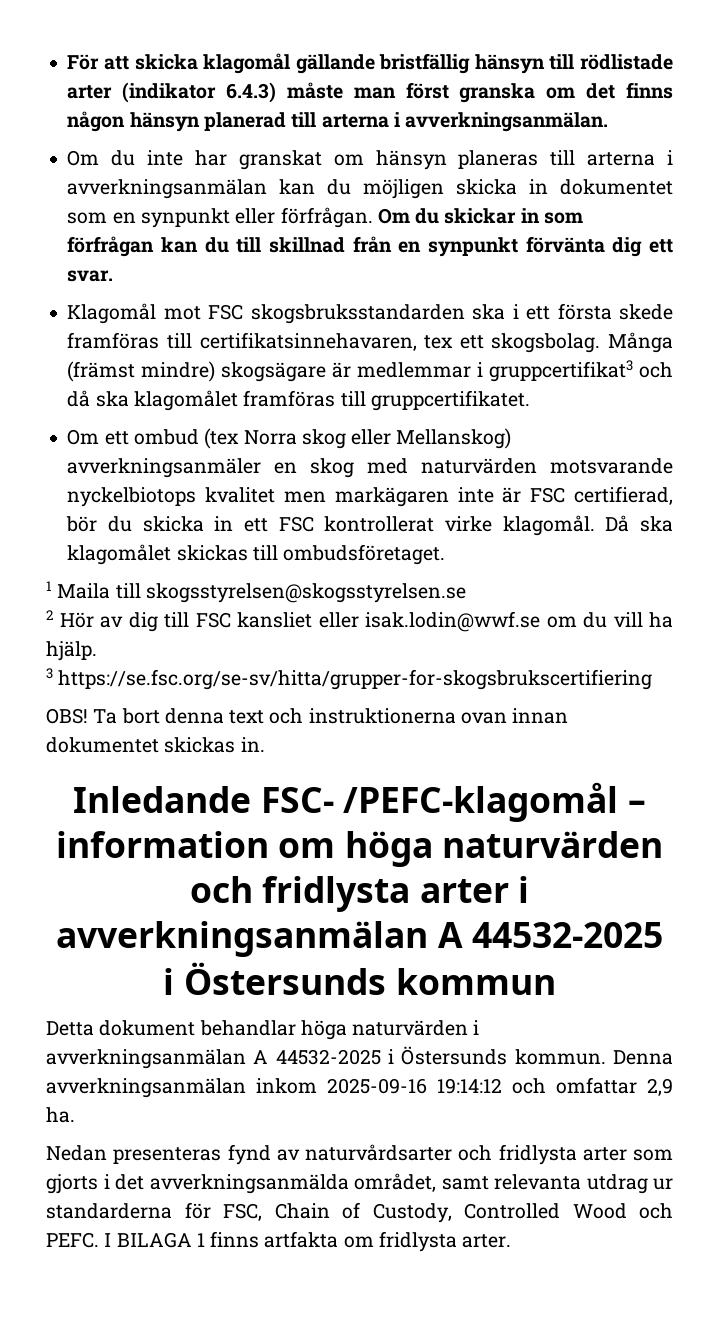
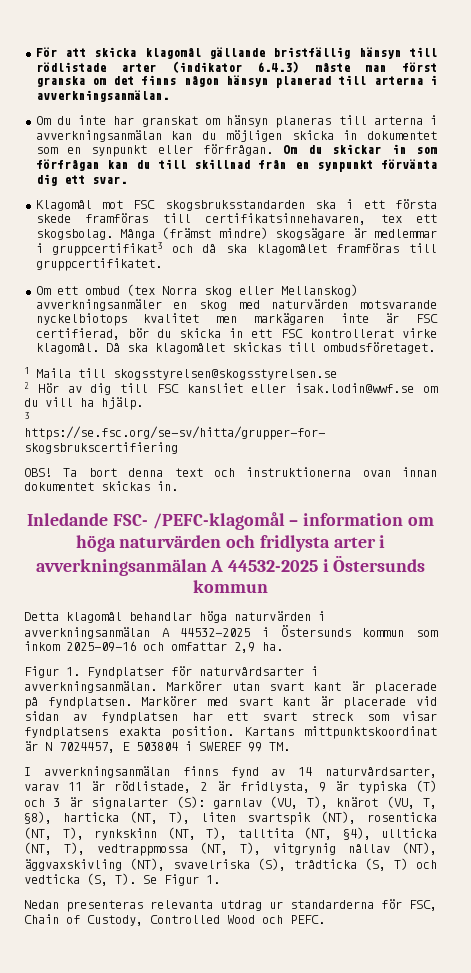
[99,1020,196,1036] dokument -> [66,612,122,623] klagomål
[514,1049,673,1065] [46,1078,246,1098] kommun. Denna avverkningsanmälan -> [362,628,438,637] kommun som
[437,1078,502,1094] 19:14:12 -> (136, 646) none
[46,1144,673,1165] [46,1173,489,1194] Nedan presenteras fynd av naturvårdsarter och fridlysta arter som gjorts i det avverkningsanmälda området, samt -> [24,666,318,679] [24,681,437,694] [24,696,437,709] [24,711,437,724] [24,726,437,739] [24,741,290,753] [24,766,437,778] [24,780,438,794] [24,796,437,809] [24,811,437,825] [24,827,437,840] [24,842,437,856] [24,858,437,871] [24,873,220,886] [24,900,143,912] Figur 1. Fyndplatser för naturvårdsarter i avverkningsanmälan. Markörer utan svart kant är placerade på fyndplatsen. Markörer med svart kant är placerade vid sidan av fyndplatsen har ett svart streck som visar fyndplatsens exakta position. Kartans mittpunktskoordinat är N 7024457, E 503804 i SWEREF 99 TM. // I avverkningsanmälan finns fynd av 14 naturvårdsarter, varav 11 är rödlistade, 2 är fridlysta, 9 är typiska (T) och 3 är signalarter (S): garnlav (VU, T), knärot (VU, T, §8), harticka (NT, T), liten svartspik (NT), rosenticka (NT, T), rynkskinn (NT, T), talltita (NT, §4), ullticka (NT, T), vedtrappmossa (NT, T), vitgrynig nållav (NT), äggvaxskivling (NT), svavelriska (S), trådticka (S, T) och vedticka (S, T). Se Figur 1. // Nedan presenteras
[104,1231,512,1252] I BILAGA 1 finns artfakta om fridlysta arter. -> (325, 919) none

